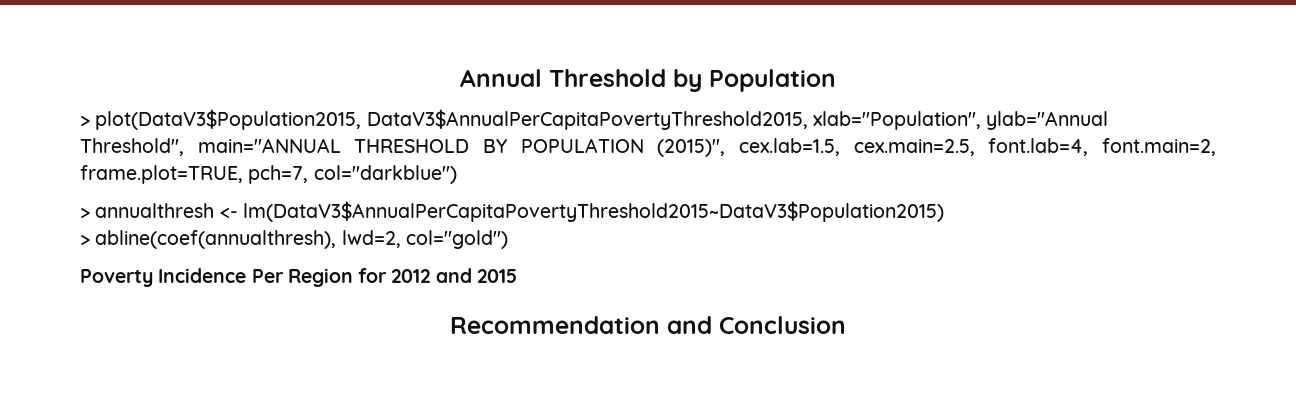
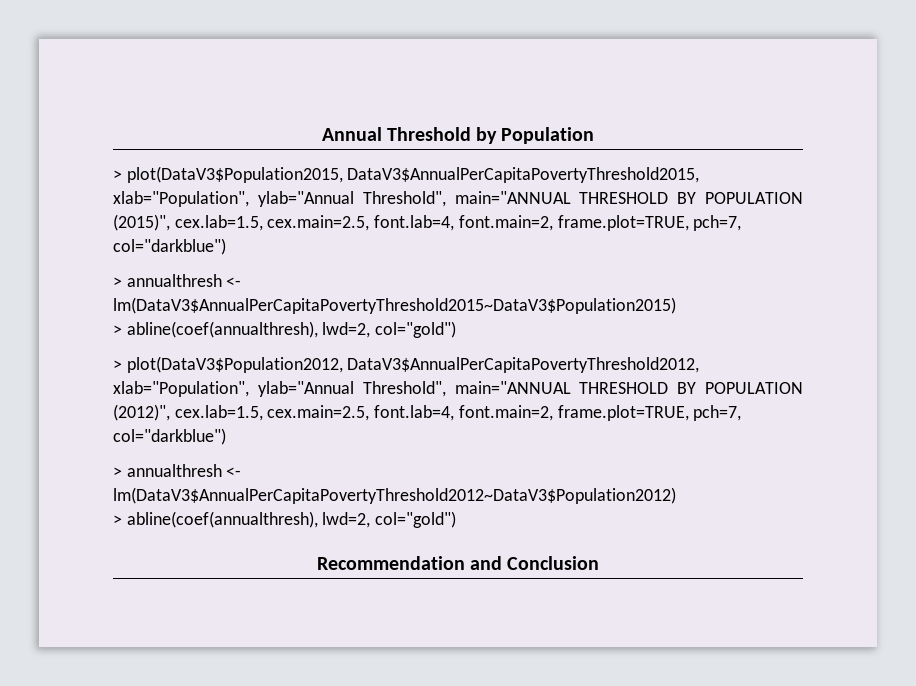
[80,268,517,287] Poverty Incidence Per Region for 2012 and 2015 -> [113,356,700,373] [113,381,803,397] [113,404,742,421] [113,428,226,445] [113,464,242,477] [113,487,676,504] [113,511,457,528] > plot(DataV3$Population2012, DataV3$AnnualPerCapitaPovertyThreshold2012, xlab="Population", ylab="Annual Threshold", main="ANNUAL THRESHOLD BY POPULATION (2012)", cex.lab=1.5, cex.main=2.5, font.lab=4, font.main=2, frame.plot=TRUE, pch=7, col="darkblue") // > annualthresh <- lm(DataV3$AnnualPerCapitaPovertyThreshold2012~DataV3$Population2012) // > abline(coef(annualthresh), lwd=2, col="gold")

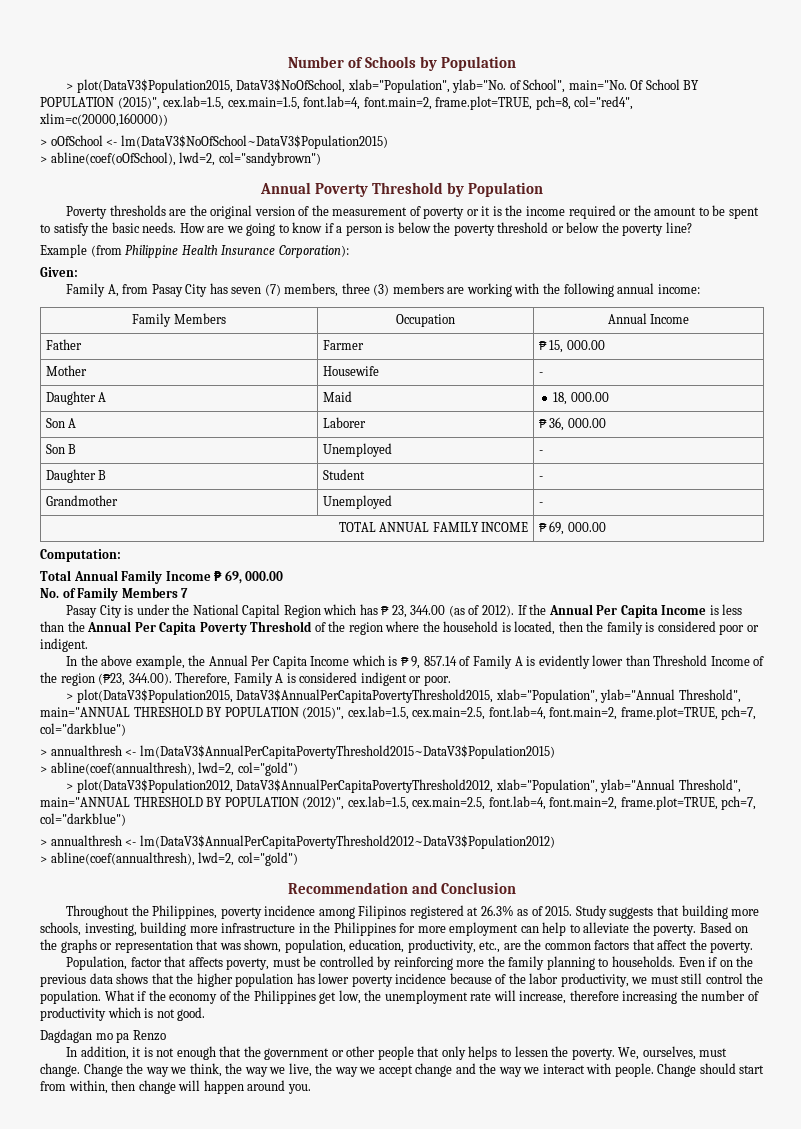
[321,127,595,144] Annual Threshold by Population -> [288,56,516,71] [66,79,700,93] [40,96,634,110] [39,113,168,127] [40,135,388,149] [40,152,321,166] [260,182,543,197] [66,205,759,219] [40,222,692,236] [40,244,349,258] [40,267,78,277] [66,283,700,297] [132,313,226,327] [396,314,455,327] [607,313,690,324] [45,339,82,350] [322,340,364,350] [538,340,605,353] [45,365,87,376] [322,366,379,376] [538,372,543,376] [45,391,107,405] [322,391,352,402] [553,392,609,405] [45,418,77,428] [322,417,366,428] [538,417,606,431] [45,444,77,454] [322,443,392,457] [538,450,543,454] [45,469,107,483] [322,469,365,480] [538,476,543,480] [45,495,118,506] [322,495,392,509] [538,502,543,506] [338,522,529,532] [538,521,606,535] [40,549,121,562] [40,570,284,584] [40,587,189,601] [66,604,743,618] [40,621,759,635] [40,638,88,652] [66,655,765,669] [40,672,451,686] Number of Schools by Population // > plot(DataV3$Population2015, DataV3$NoOfSchool, xlab="Population", ylab="No. of School", main="No. Of School BY POPULATION (2015)", cex.lab=1.5, cex.main=1.5, font.lab=4, font.main=2, frame.plot=TRUE, pch=8, col="red4", xlim=c(20000,160000)) // > oOfSchool <- lm(DataV3$NoOfSchool~DataV3$Population2015) // > abline(coef(oOfSchool), lwd=2, col="sandybrown") // Annual Poverty Threshold by Population // Poverty thresholds are the original version of the measurement of poverty or it is the income required or the amount to be spent to satisfy the basic needs. How are we going to know if a person is below the poverty threshold or below the poverty line? // Example (from Philippine Health Insurance Corporation): // Given: // Family A, from Pasay City has seven (7) members, three (3) members are working with the following annual income: // Family Members | Occupation | Annual Income // Father | Farmer | ₱ 15, 000.00 // Mother | Housewife | - // Daughter A | Maid | 18, 000.00 // Son A | Laborer | ₱ 36, 000.00 // Son B | Unemployed | - // Daughter B | Student | - // Grandmother | Unemployed | - // TOTAL ANNUAL FAMILY INCOME | ₱ 69, 000.00 // Computation: // Total Annual Family Income ₱ 69, 000.00 // No. of Family Members 7 // Pasay City is under the National Capital Region which has ₱ 23, 344.00 (as of 2012). If the Annual Per Capita Income is less than the Annual Per Capita Poverty Threshold of the region where the household is located, then the family is considered poor or indigent. // In the above example, the Annual Per Capita Income which is ₱ 9, 857.14 of Family A is evidently lower than Threshold Income of the region (₱23, 344.00). Therefore, Family A is considered indigent or poor.
(600, 563) none -> [66,905,760,919] [40,922,749,936] [40,939,754,953] [66,956,754,970] [40,973,764,987] [40,990,759,1004] [40,1007,206,1021] [40,1029,166,1043] [66,1046,728,1060] [40,1063,765,1077] [40,1080,311,1094] // Throughout the Philippines, poverty incidence among Filipinos registered at 26.3% as of 2015. Study suggests that building more schools, investing, building more infrastructure in the Philippines for more employment can help to alleviate the poverty. Based on the graphs or representation that was shown, population, education, productivity, etc., are the common factors that affect the poverty. // Population, factor that affects poverty, must be controlled by reinforcing more the family planning to households. Even if on the previous data shows that the higher population has lower poverty incidence because of the labor productivity, we must still control the population. What if the economy of the Philippines get low, the unemployment rate will increase, therefore increasing the number of productivity which is not good. // Dagdagan mo pa Renzo // In addition, it is not enough that the government or other people that only helps to lessen the poverty. We, ourselves, must change. Change the way we think, the way we live, the way we accept change and the way we interact with people. Change should start from within, then change will happen around you.

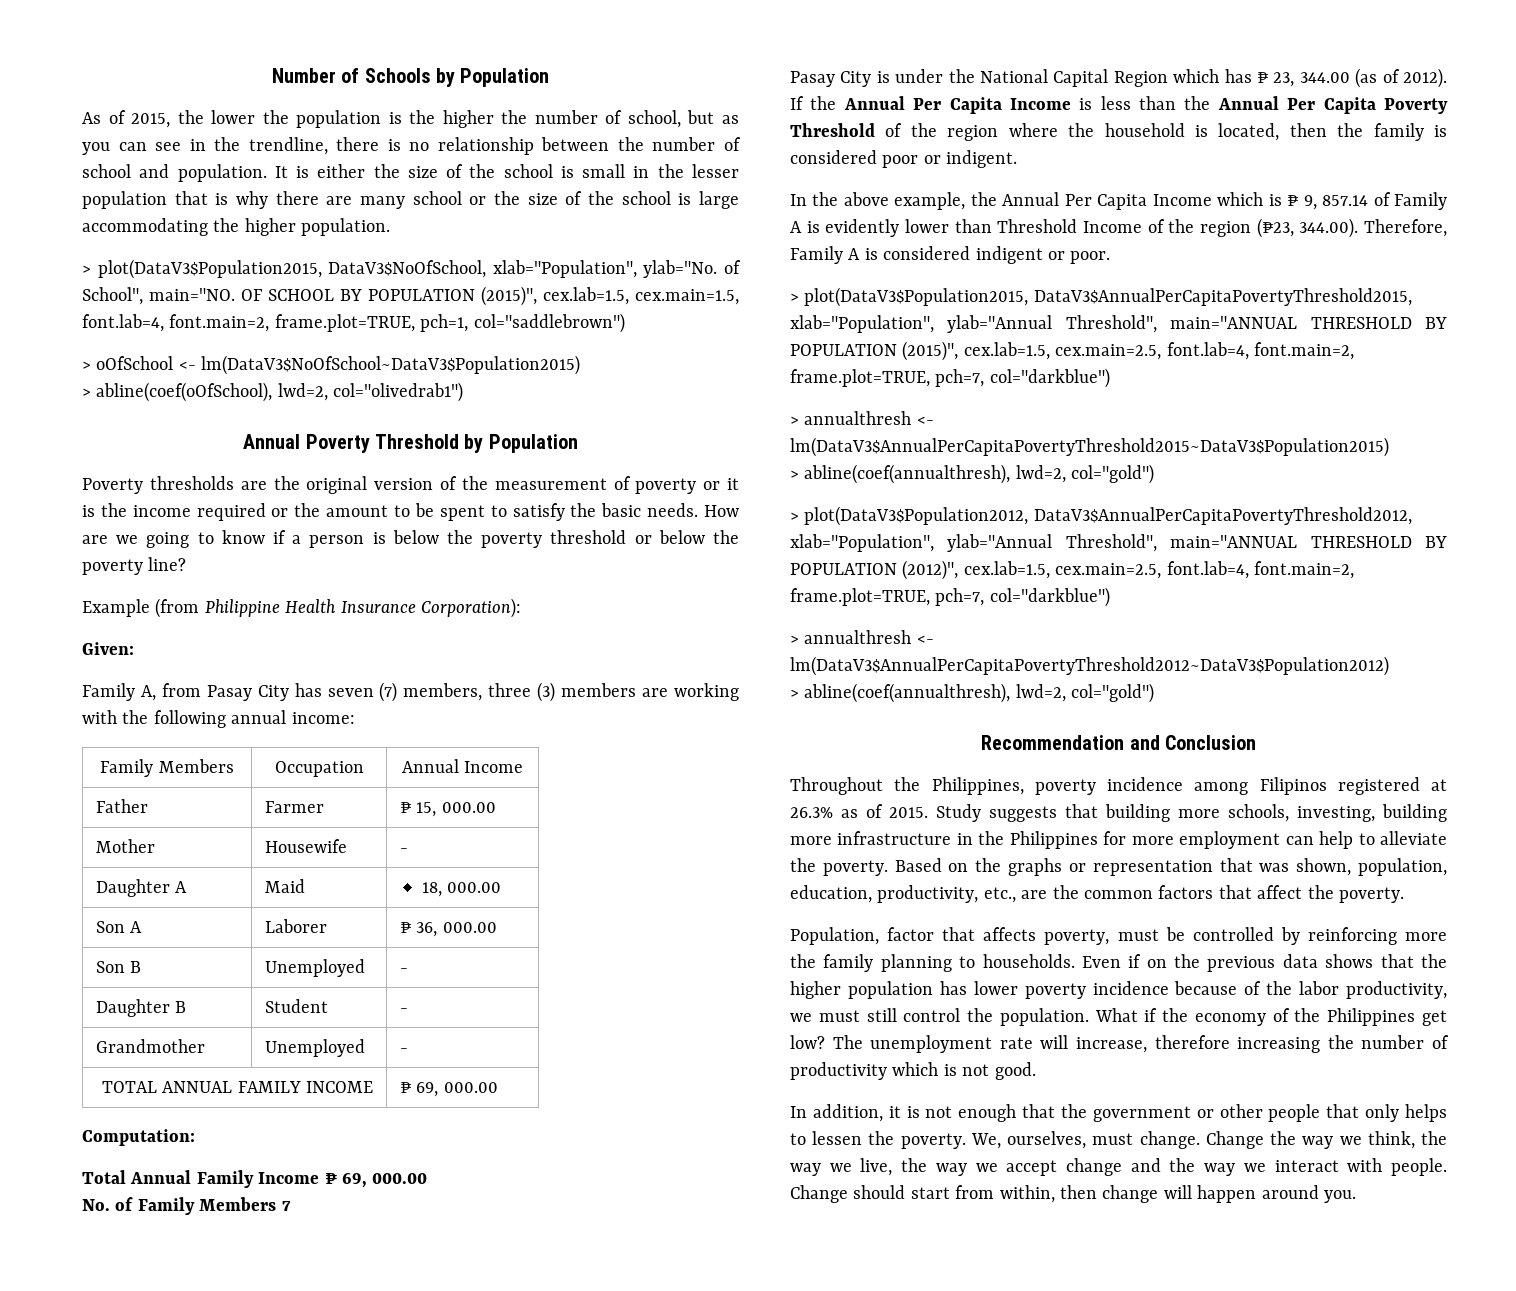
(516, 63) none -> [82,110,739,128] [82,137,742,155] [82,164,739,182] [82,191,739,209] [82,218,391,236] // As of 2015, the lower the population is the higher the number of school, but as you can see in the trendline, there is no relationship between the number of school and population. It is either the size of the school is small in the lesser population that is why there are many school or the size of the school is large accommodating the higher population.
[568,79,680,90] main="No. Of School -> [149,288,334,301] main="NO. OF SCHOOL
[535,96,634,110] [39,113,168,127] pch=8, col="red4", xlim=c(20000,160000)) -> [420,313,625,333] pch=1, col="saddlebrown")
[218,152,321,166] col="sandybrown") -> [333,382,464,402] col="olivedrab1")
[338,990,382,1004] low, the -> [790,1035,863,1049] low? The
[40,1029,166,1043] // Dagdagan mo pa Renzo -> (1036, 1071) none

